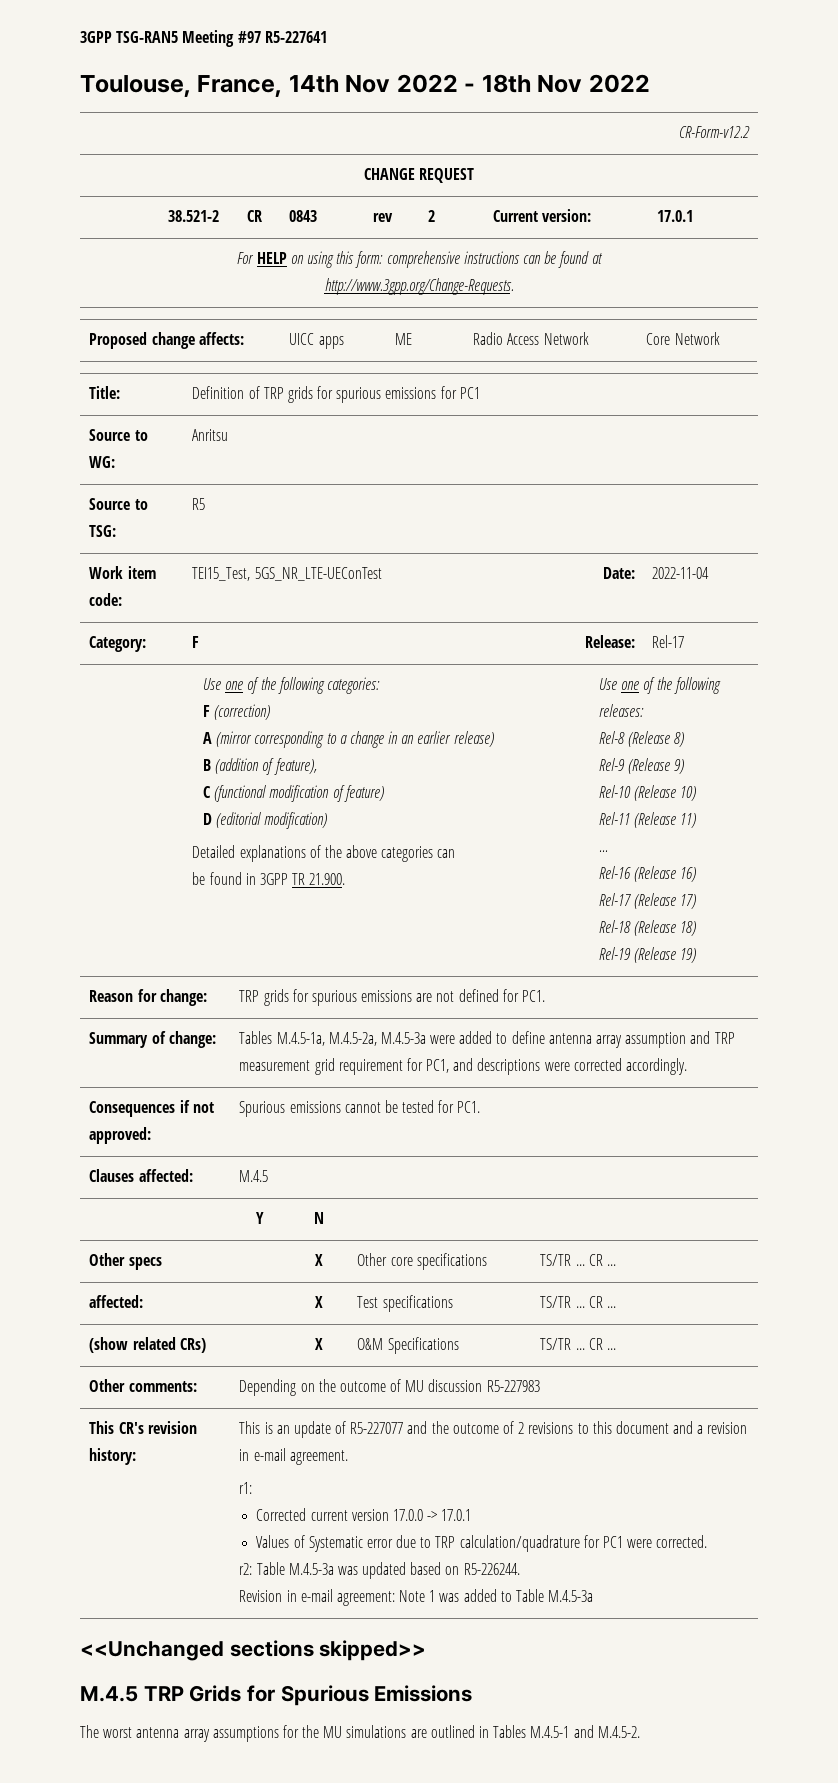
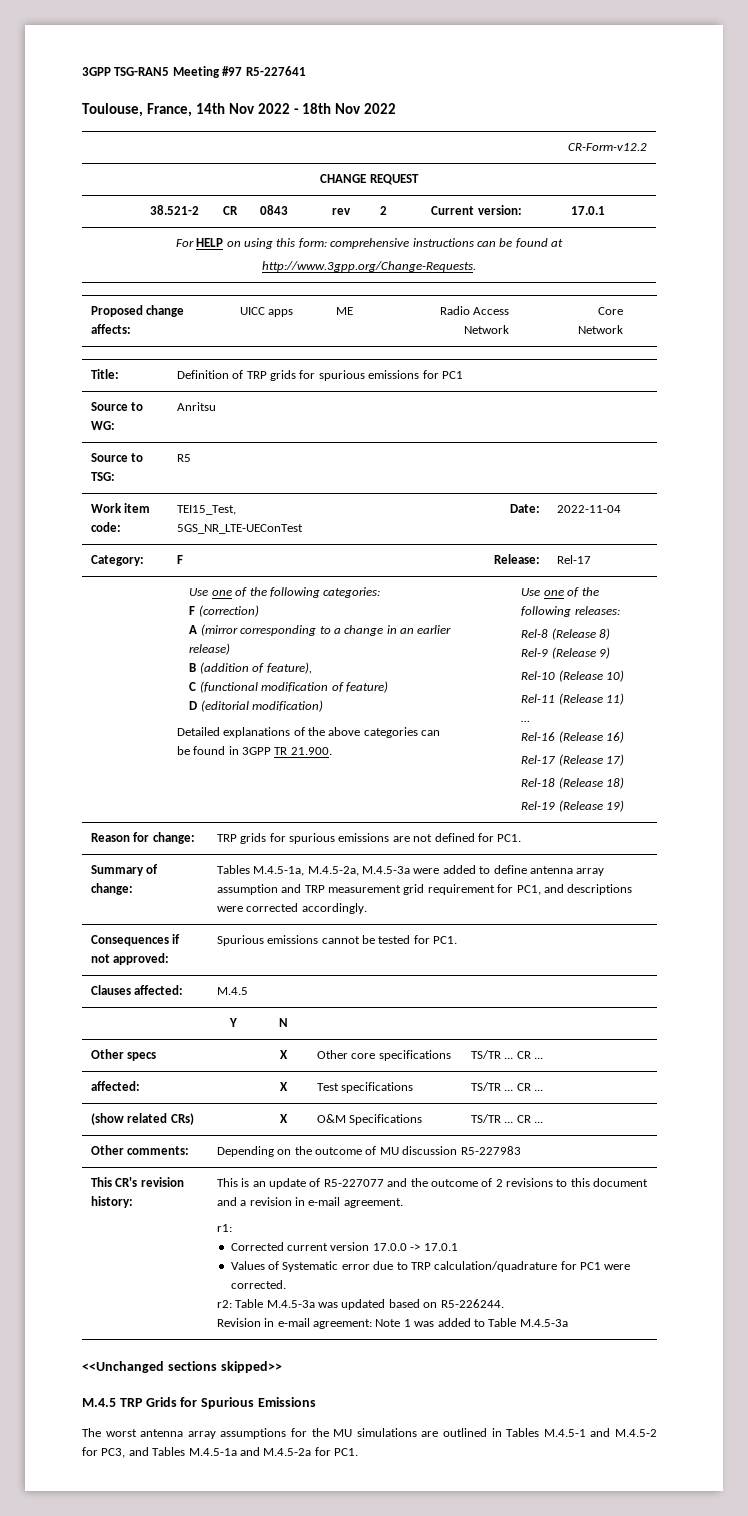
[597,1726,640,1738] M.4.5-2. -> [615,1429,658,1437] [82,1447,358,1458] M.4.5-2 for PC3, and Tables M.4.5-1a and M.4.5-2a for PC1.

